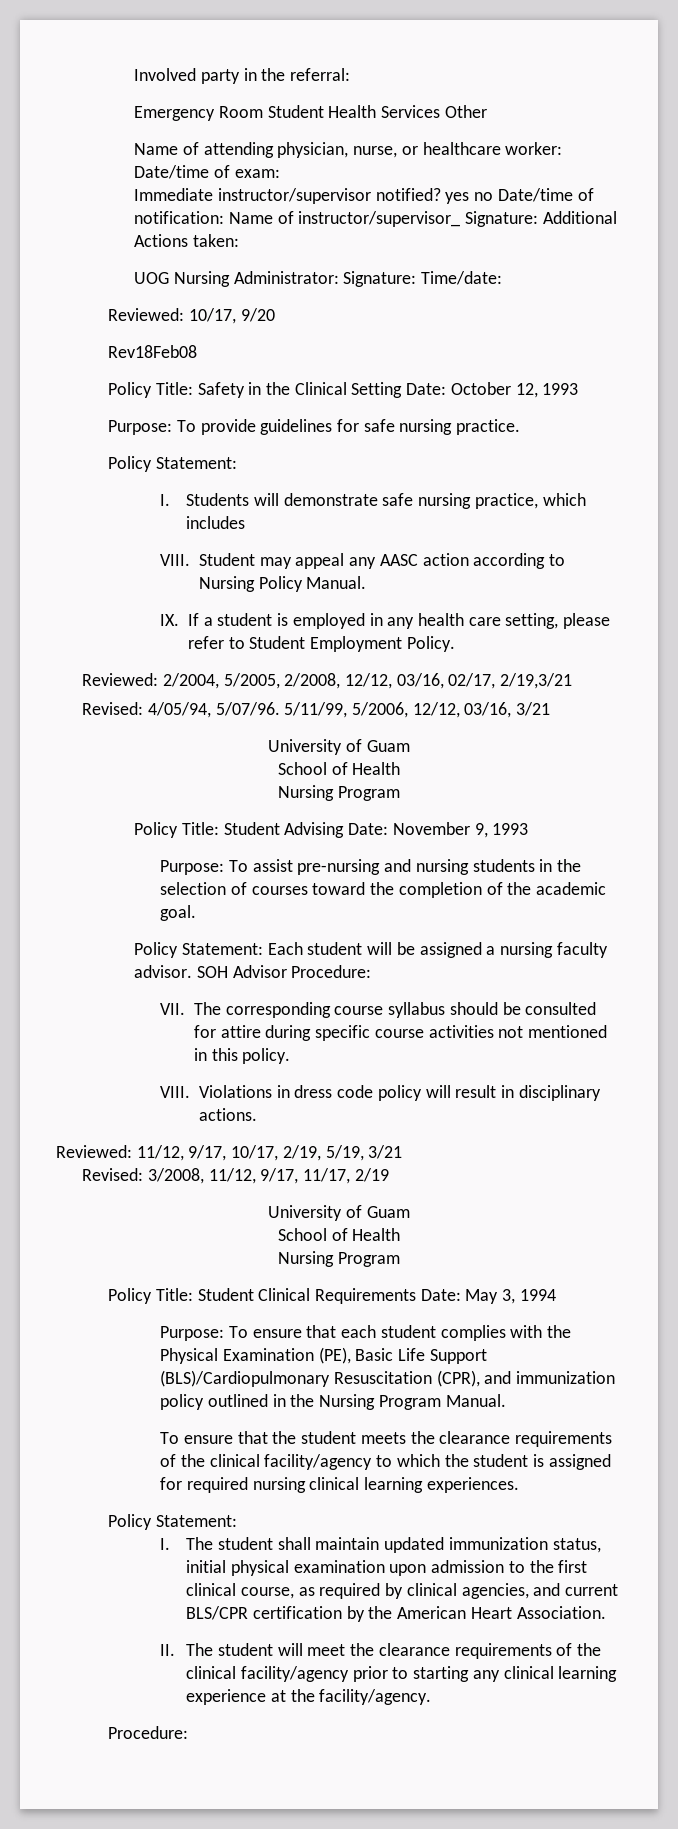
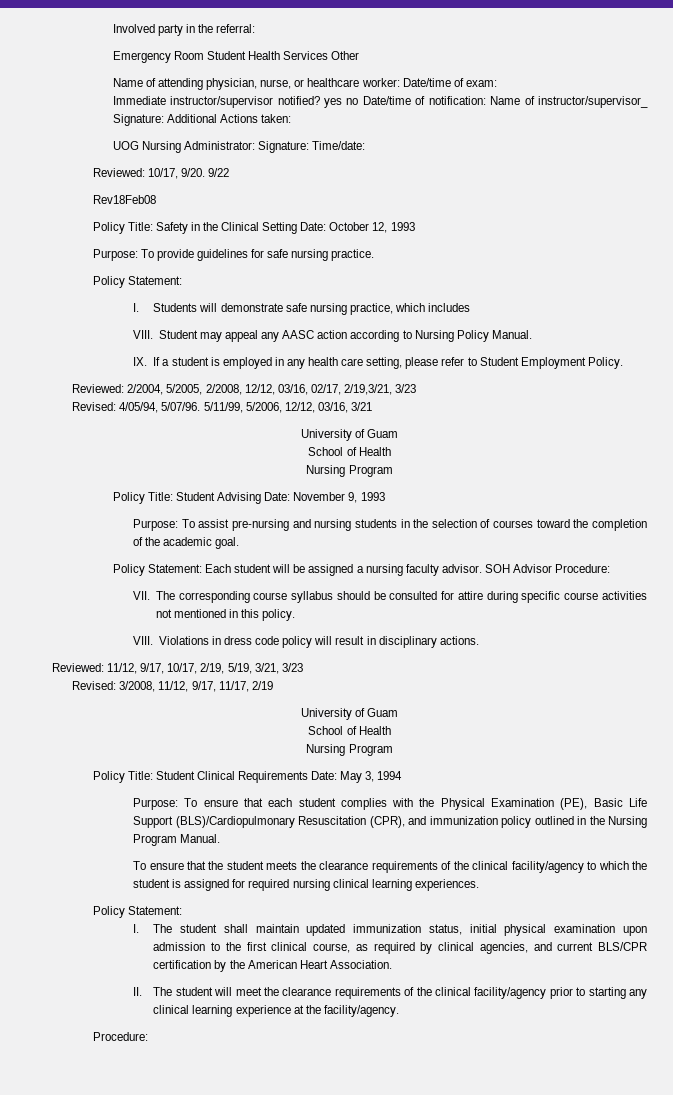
[240,308,275,322] 9/20 -> [180,168,229,177] 9/20. 9/22
[500,673,573,689] 2/19,3/21 -> [343,384,417,395] 2/19,3/21, 3/23
[368,1145,403,1159] 3/21 -> [254,663,303,674] 3/21, 3/23

